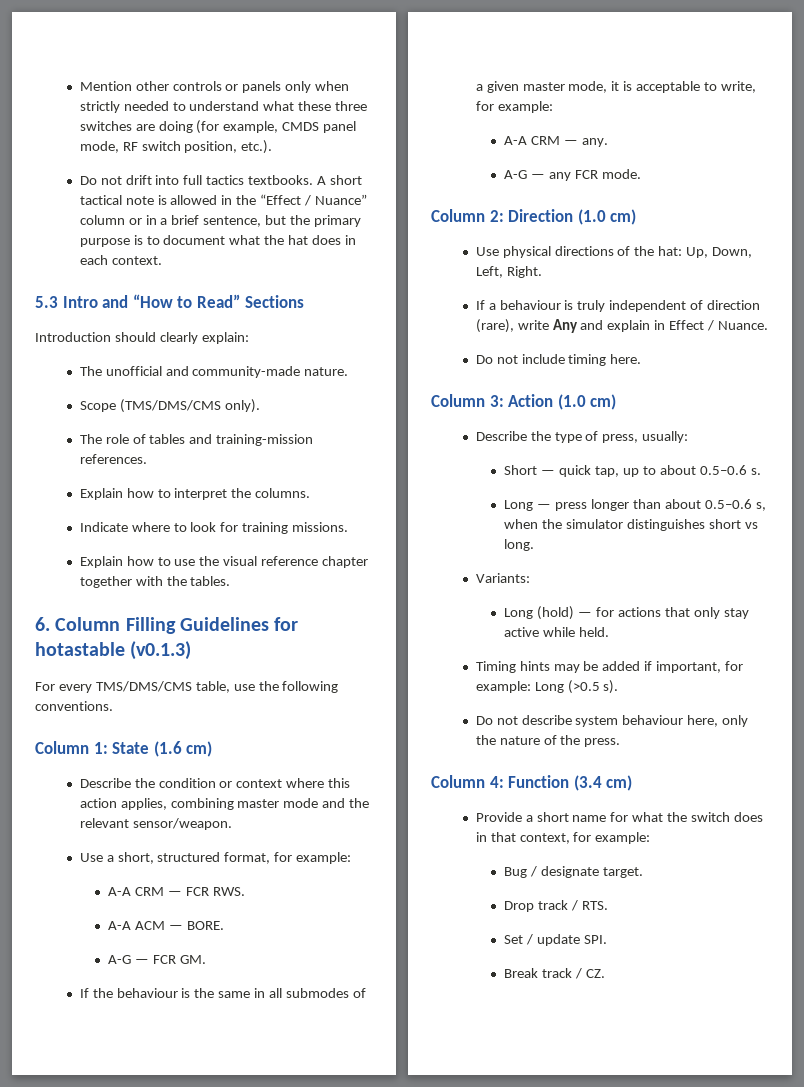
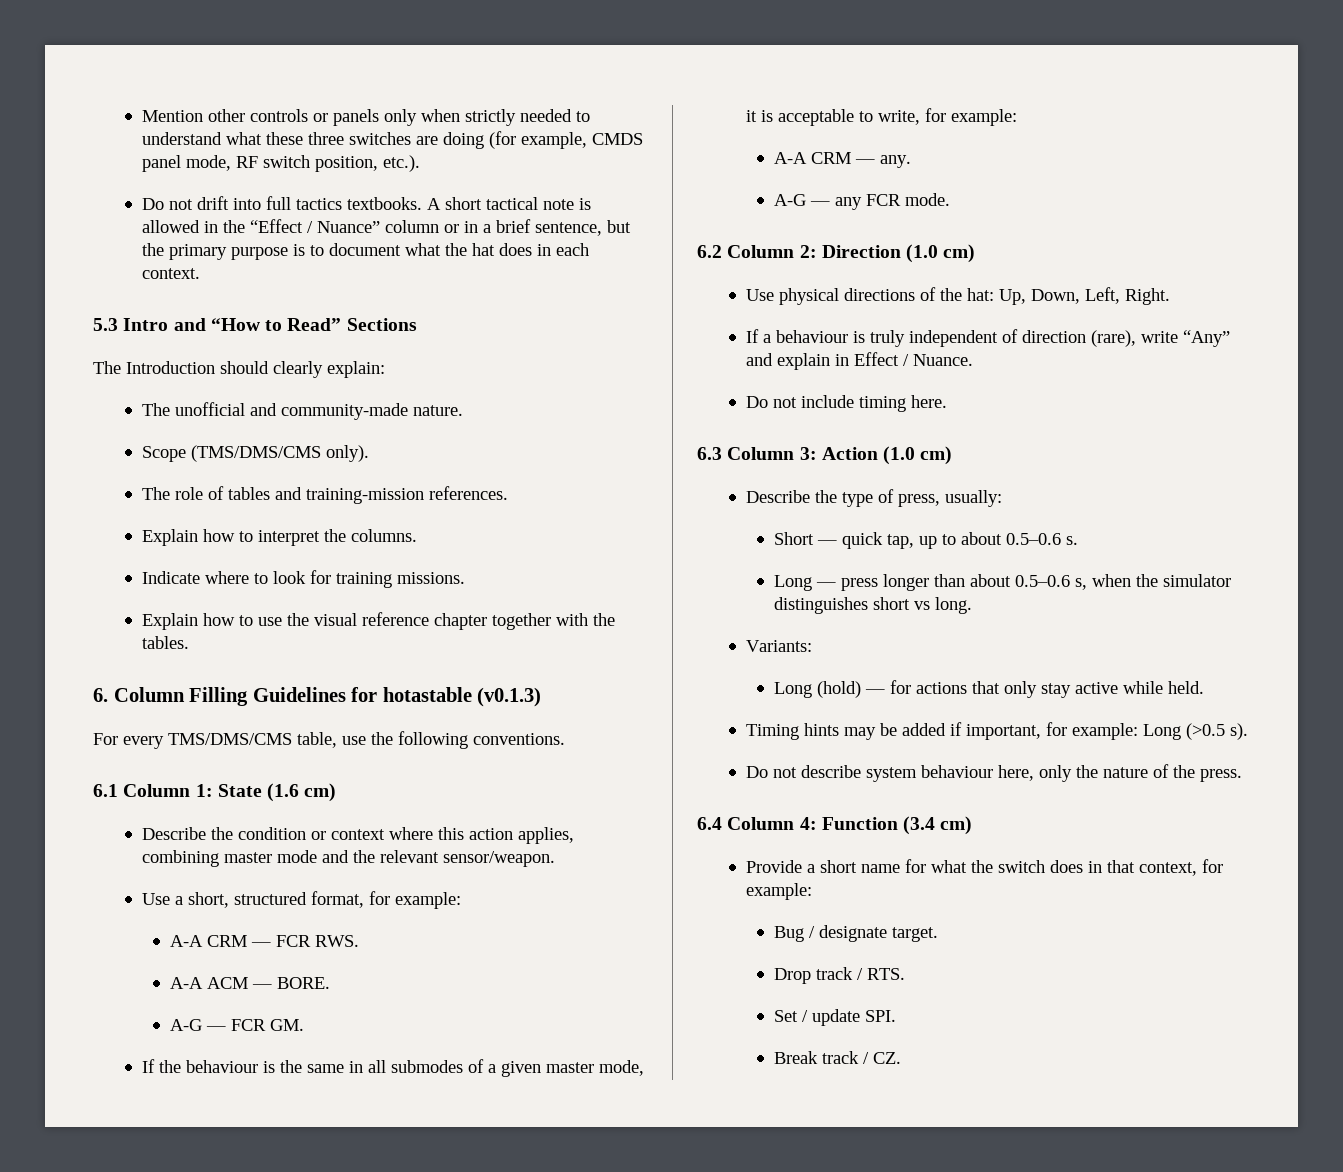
(304, 301) none -> [93,361,121,374] The
(113, 706) none -> [93,784,118,797] 6.1
(642, 174) none -> [697,245,722,258] 6.2
[552,319,578,333] Any -> [1182,330,1230,347] “Any”
(642, 359) none -> [697,447,722,460] 6.3
(621, 742) none -> [697,817,722,830] 6.4

